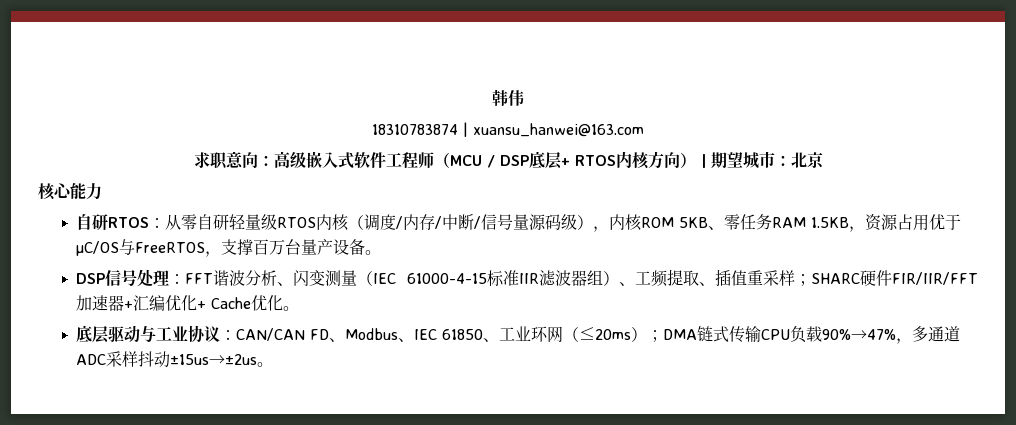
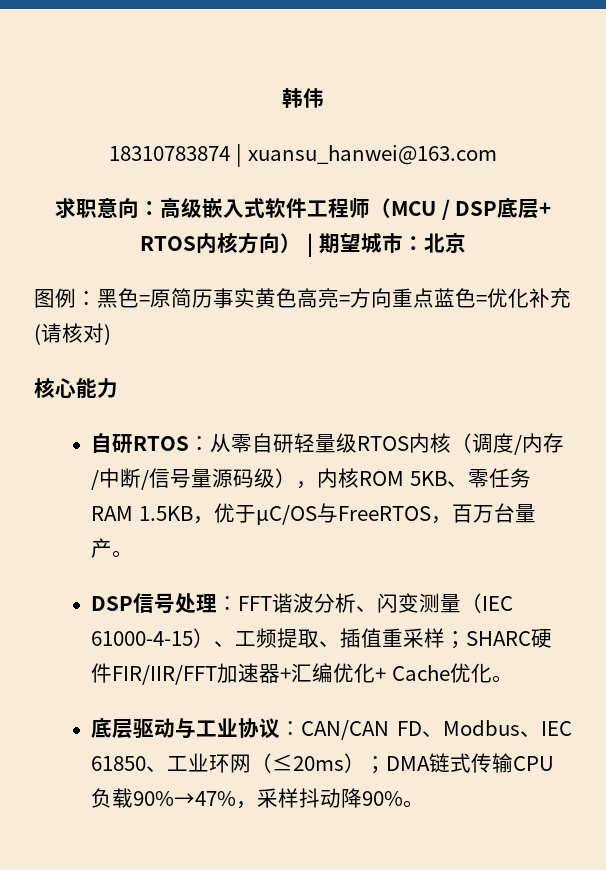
(824, 160) none -> [34,288,571,308] [34,323,111,345] // 图例：黑色=原简历事实黄色高亮=方向重点蓝色=优化补充(请核对)
[865,214,930,231] 资源占用 -> (214, 520) none
[221,239,254,256] 支撑 -> (452, 520) none
[333,239,366,255] 设备 -> (113, 548) none
[487,270,603,287] 标准IIR滤波器组 -> (194, 638) none
[912,326,961,342] [76,354,107,365] 多通道ADC -> (258, 805) none
[170,354,258,365] ±15us→±2us -> [341,788,404,808] 降90%

